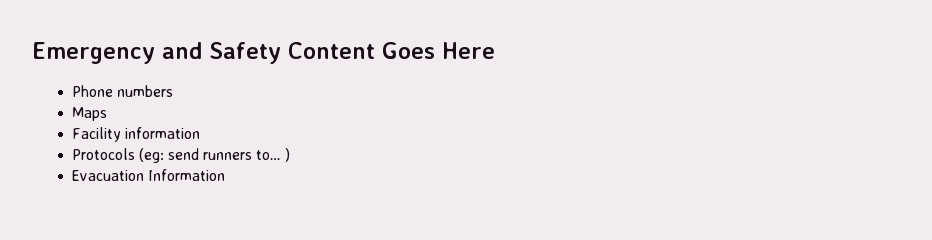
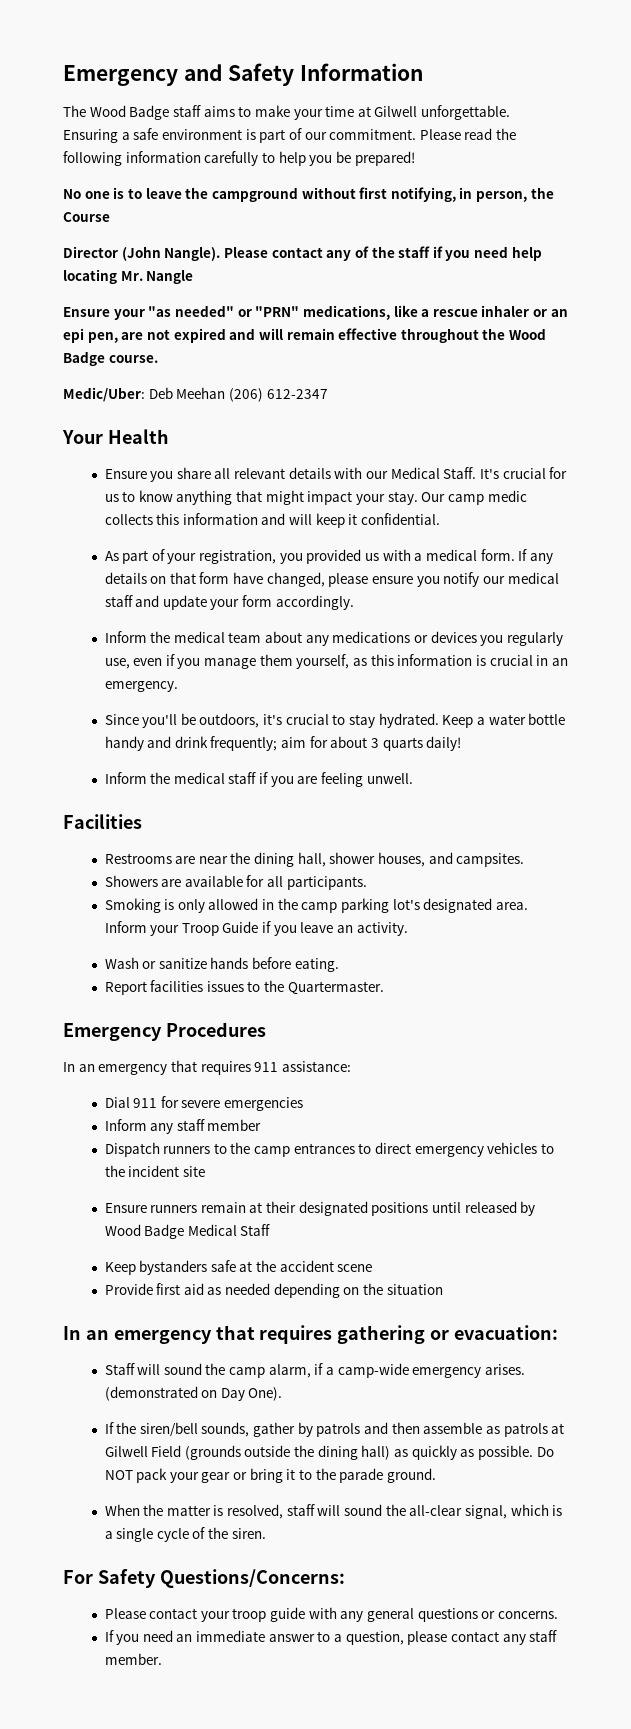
[288,42,495,59] [71,85,173,97] [71,107,107,121] [71,127,200,142] [71,148,291,163] [71,169,225,181] Content Goes Here // Phone numbers // Maps // Facility information // Protocols (eg: send runners to… ) // Evacuation Information -> [300,63,424,81] [63,105,511,120] [63,128,517,143] [63,151,415,166] [63,187,554,202] [63,212,110,222] [63,246,542,261] [63,269,194,284] [63,305,568,320] [63,328,547,343] [63,351,158,366] [63,387,328,402] [62,429,169,444] [104,467,568,482] [104,490,527,505] [104,513,441,528] [104,549,553,564] [104,572,559,587] [104,595,354,610] [104,631,564,646] [104,654,568,669] [104,681,178,692] [104,713,566,728] [104,736,462,751] [104,772,413,787] [63,814,142,829] [104,852,525,867] [104,875,367,890] [104,898,529,913] [104,921,408,936] [104,957,339,972] [104,980,384,995] [63,1022,266,1041] [63,1060,351,1075] [104,1096,304,1111] [104,1119,262,1134] [104,1142,555,1157] [104,1165,205,1177] [104,1201,536,1216] [104,1224,271,1239] [104,1260,373,1275] [104,1283,443,1298] [63,1325,559,1344] [104,1363,526,1378] [104,1386,283,1401] [104,1422,565,1437] [104,1445,554,1460] [104,1468,437,1483] [104,1504,563,1519] [104,1527,266,1542] [63,1569,345,1588] [104,1607,559,1622] [104,1630,558,1645] [104,1653,162,1665] Information // The Wood Badge staff aims to make your time at Gilwell unforgettable. Ensuring a safe environment is part of our commitment. Please read the following information carefully to help you be prepared! // No one is to leave the campground without first notifying, in person, the Course // Director (John Nangle). Please contact any of the staff if you need help locating Mr. Nangle // Ensure your "as needed" or "PRN" medications, like a rescue inhaler or an epi pen, are not expired and will remain effective throughout the Wood Badge course. // Medic/Uber: Deb Meehan (206) 612-2347 // Your Health // Ensure you share all relevant details with our Medical Staff. It's crucial for us to know anything that might impact your stay. Our camp medic collects this information and will keep it confidential. // As part of your registration, you provided us with a medical form. If any details on that form have changed, please ensure you notify our medical staff and update your form accordingly. // Inform the medical team about any medications or devices you regularly use, even if you manage them yourself, as this information is crucial in an emergency. // Since you'll be outdoors, it's crucial to stay hydrated. Keep a water bottle handy and drink frequently; aim for about 3 quarts daily! // Inform the medical staff if you are feeling unwell. // Facilities // Restrooms are near the dining hall, shower houses, and campsites. // Showers are available for all participants. // Smoking is only allowed in the camp parking lot's designated area. Inform your Troop Guide if you leave an activity. // Wash or sanitize hands before eating. // Report facilities issues to the Quartermaster. // Emergency Procedures // In an emergency that requires 911 assistance: // Dial 911 for severe emergencies // Inform any staff member // Dispatch runners to the camp entrances to direct emergency vehicles to the incident site // Ensure runners remain at their designated positions until released by Wood Badge Medical Staff // Keep bystanders safe at the accident scene // Provide first aid as needed depending on the situation // In an emergency that requires gathering or evacuation: // Staff will sound the camp alarm, if a camp-wide emergency arises. (demonstrated on Day One). // If the siren/bell sounds, gather by patrols and then assemble as patrols at Gilwell Field (grounds outside the dining hall) as quickly as possible. Do NOT pack your gear or bring it to the parade ground. // When the matter is resolved, staff will sound the all-clear signal, which is a single cycle of the siren. // For Safety Questions/Concerns: // Please contact your troop guide with any general questions or concerns. // If you need an immediate answer to a question, please contact any staff member.

